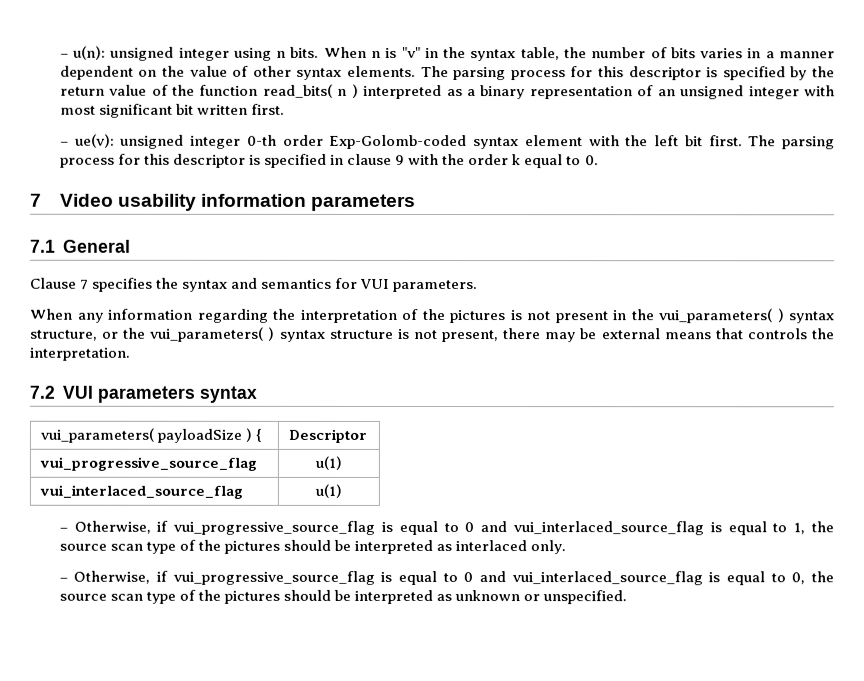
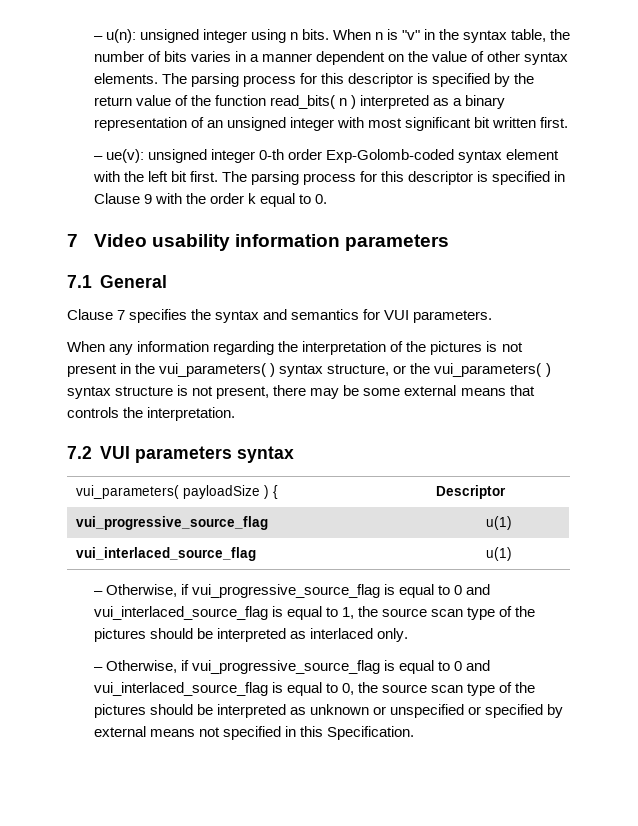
[347,153,393,165] clause -> [93,193,140,204] Clause
(598, 334) none -> [363,388,401,396] some
[543,590,628,605] unspecified. -> [389,704,563,718] [93,726,414,740] unspecified or specified by external means not specified in this Specification.

